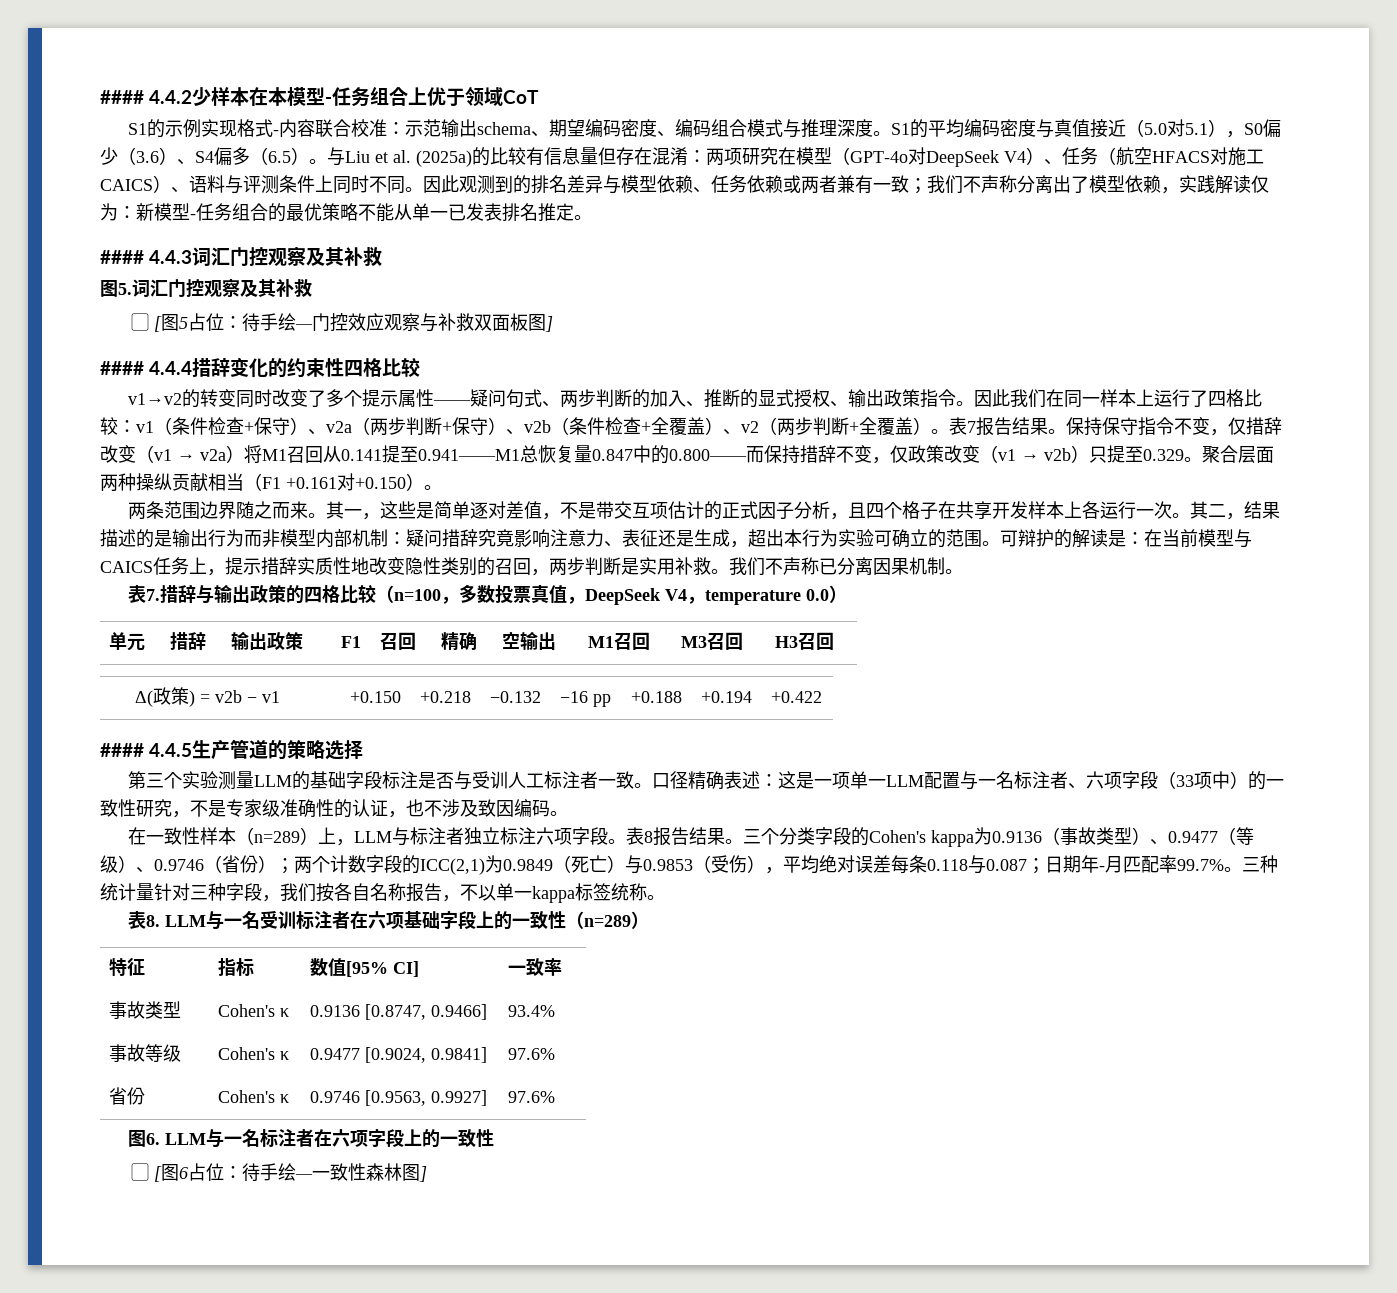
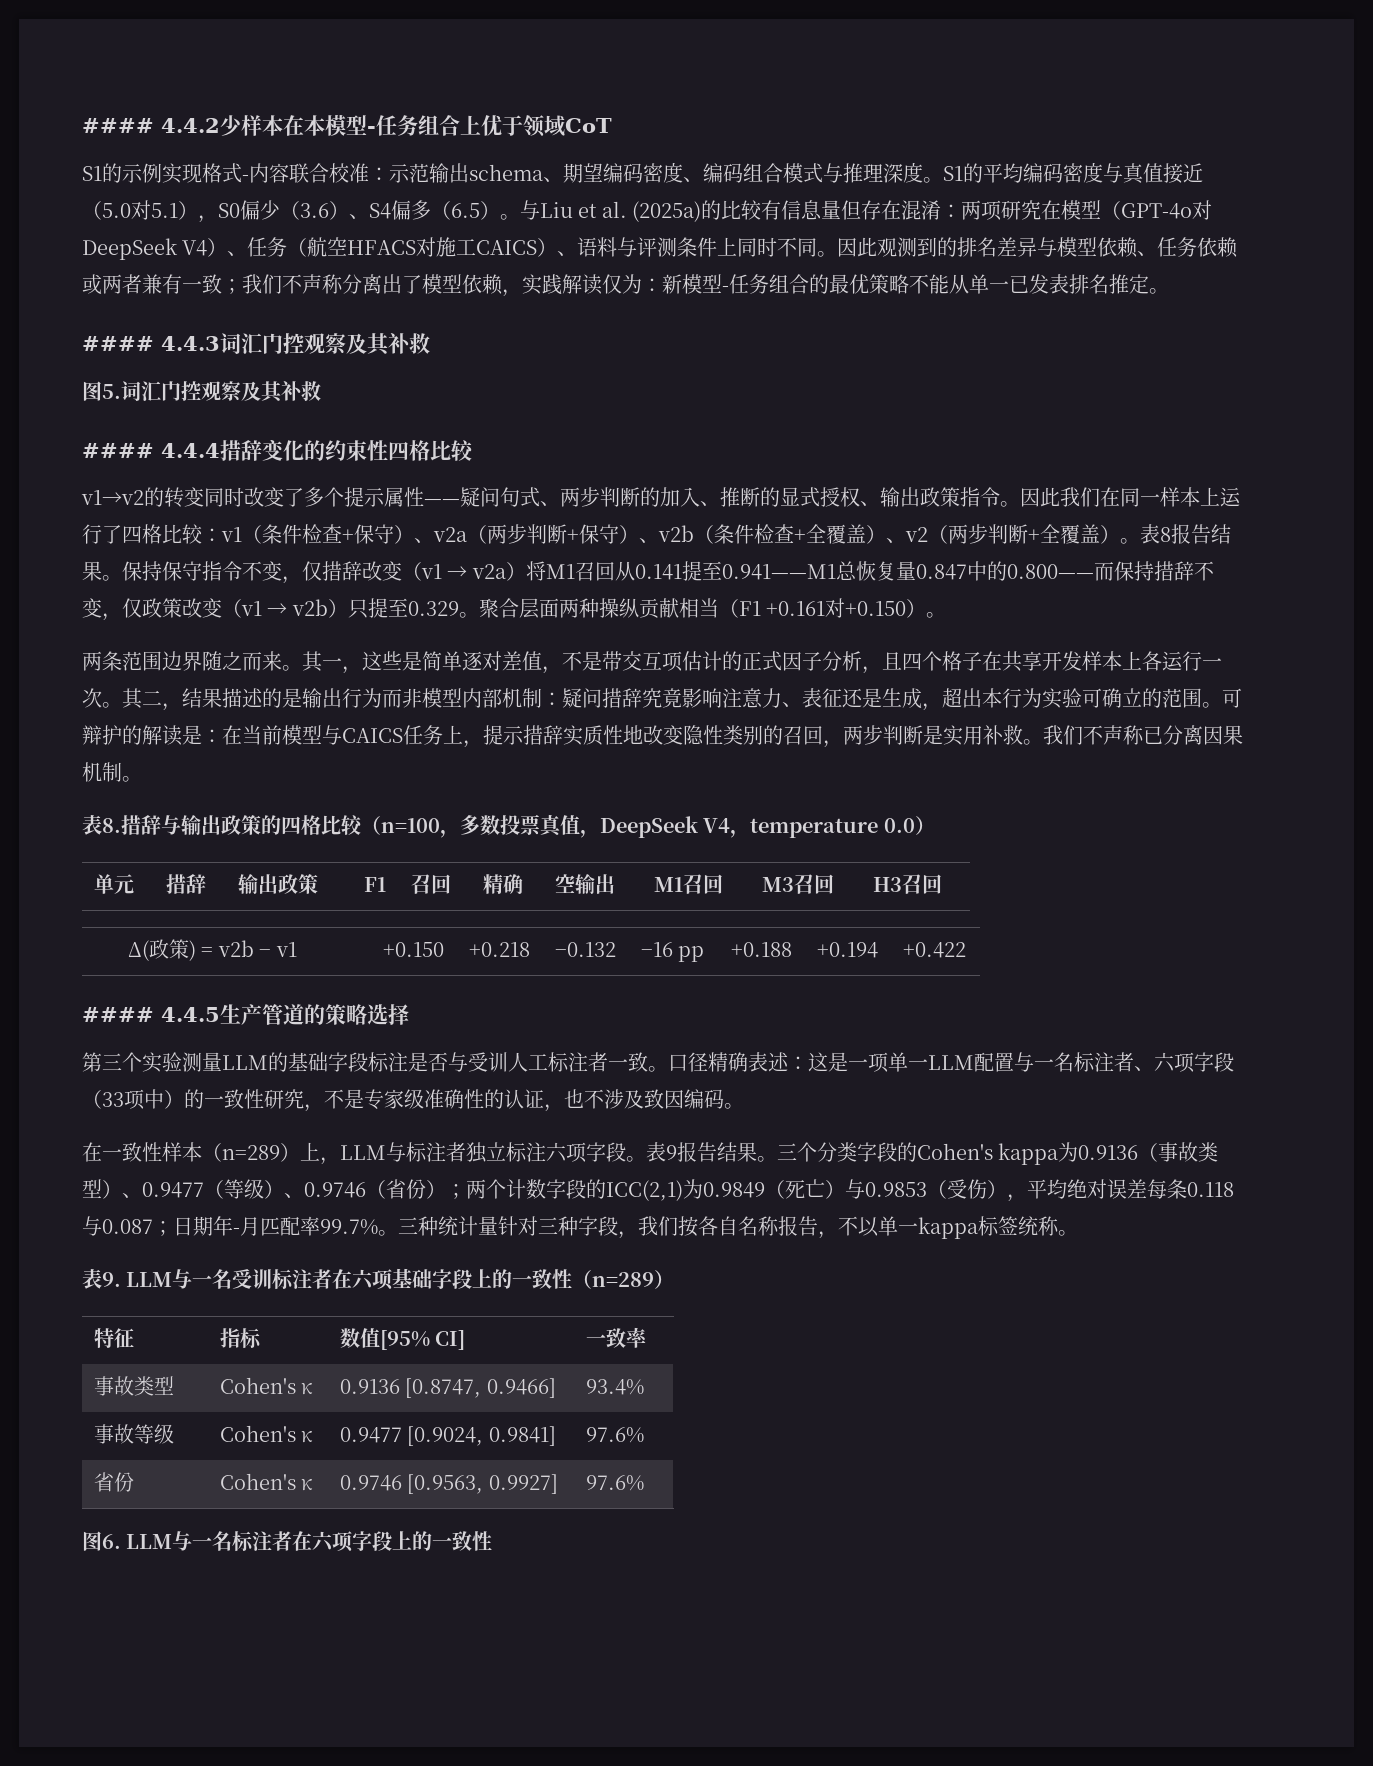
[130,313,553,332] // ▢ [图5占位：待手绘—门控效应观察与补救双面板图] -> (321, 391) none
[967,421,976,433] 7 -> [1160,527,1171,542] 8
[145,589,160,601] 7. -> [102,818,121,833] 8.
[643,831,653,843] 8 -> [666,1145,677,1160] 9
[145,915,160,927] 8. -> [102,1272,121,1287] 9.
[130,1163,427,1182] // ▢ [图6占位：待手绘—一致性森林图] -> (493, 1541) none

